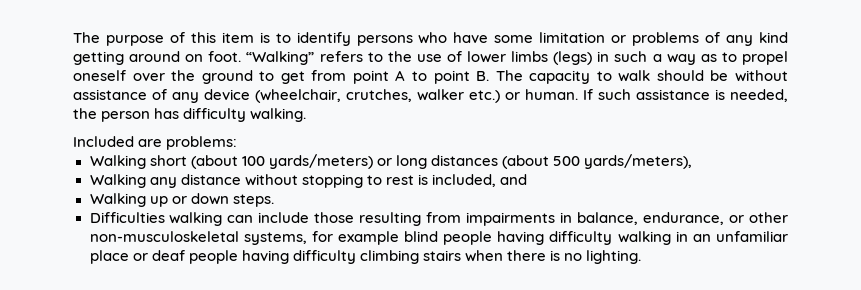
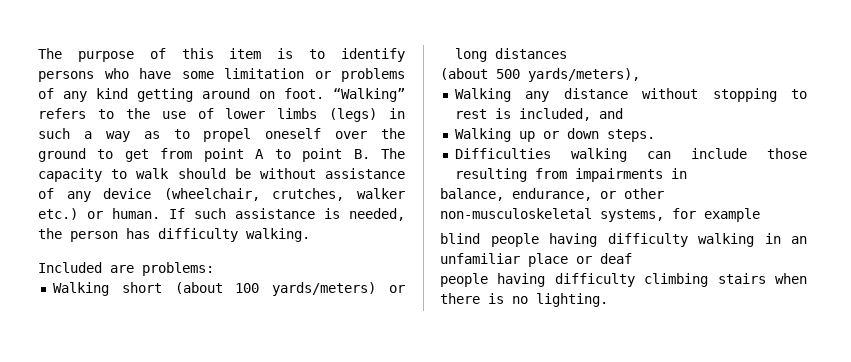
(498, 160) none -> (567, 53) //
(573, 217) none -> (687, 173) //
(399, 238) none -> (760, 215) //
(185, 255) none -> (632, 258) //

